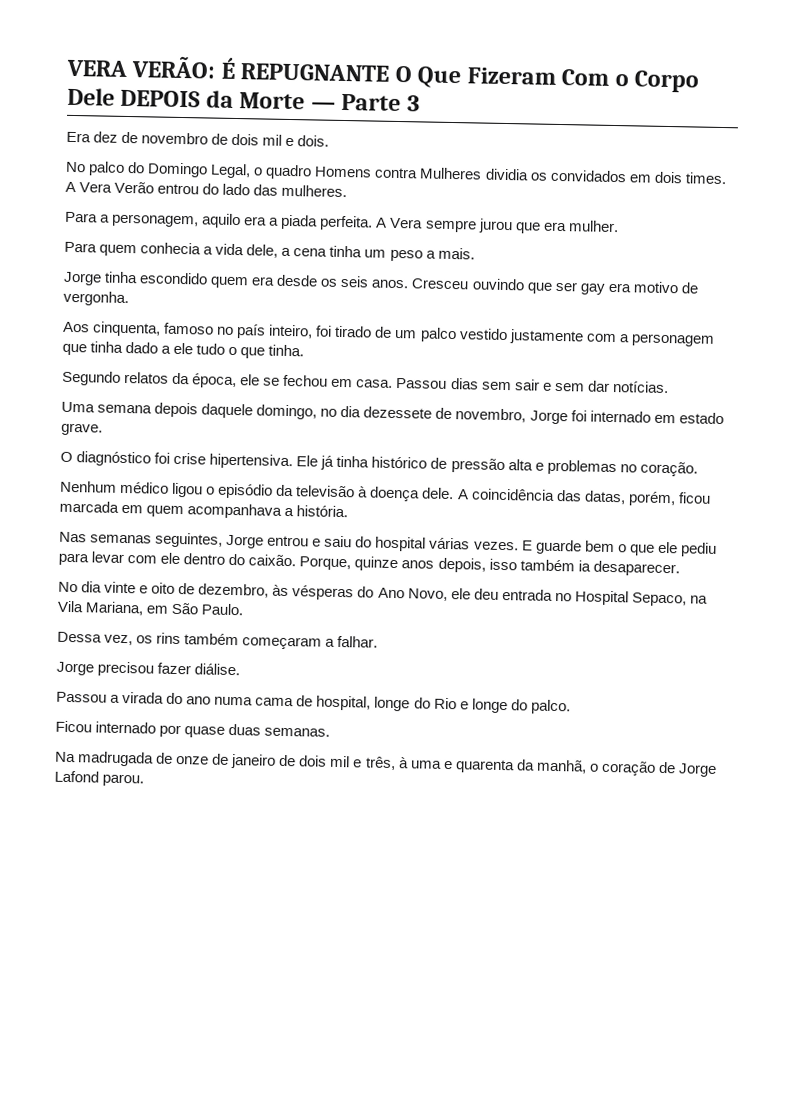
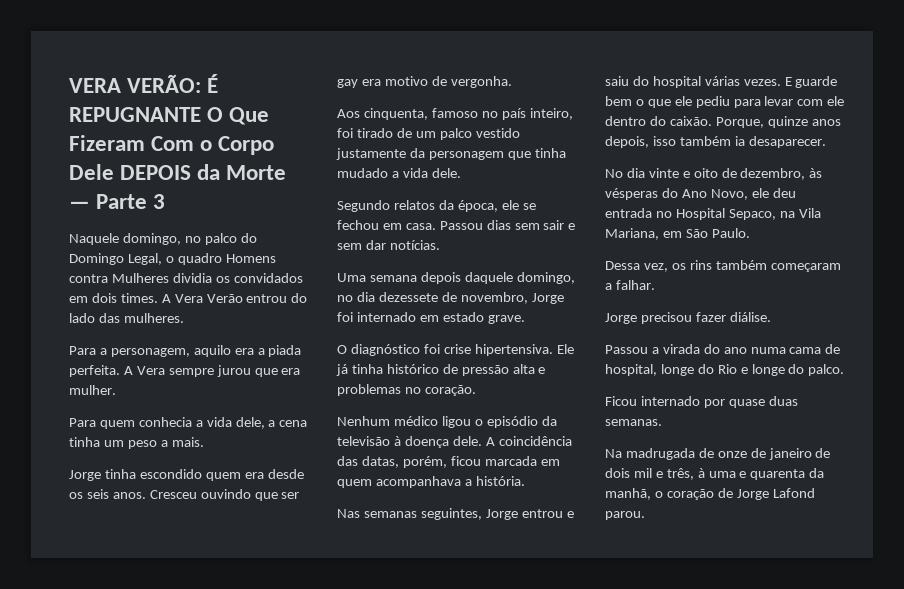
[66,131,330,147] [65,161,86,173] Era dez de novembro de dois mil e dois. // No -> [69,233,201,245] Naquele domingo, no
[585,333,630,343] com a -> [409,148,425,158] da
[125,341,305,359] dado a ele tudo o que tinha. -> [337,168,461,178] mudado a vida dele.

